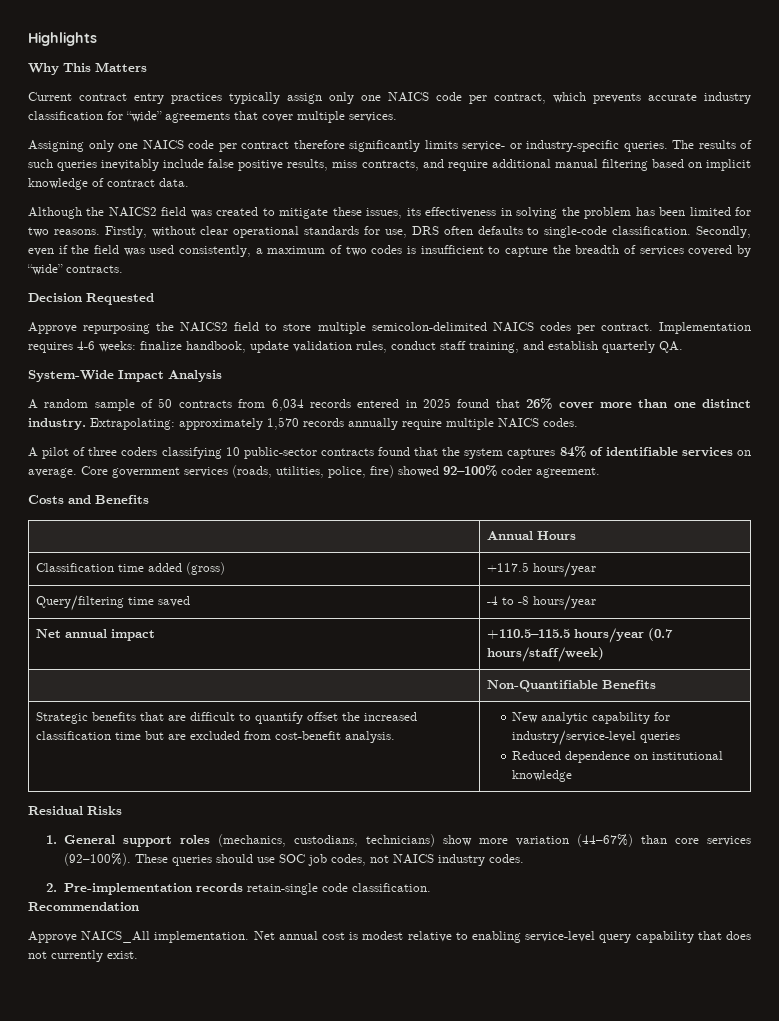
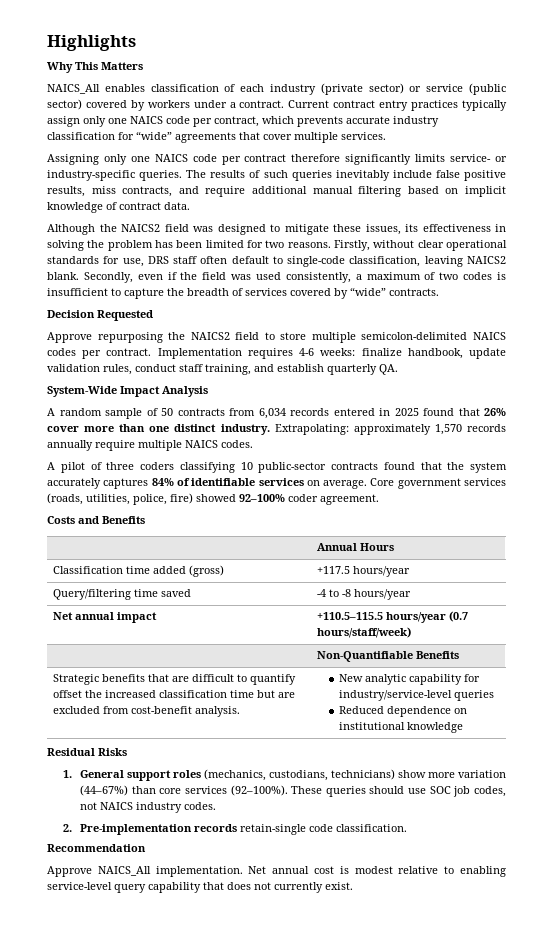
(147, 67) none -> [47,83,507,95] [47,99,285,111] NAICS_All enables classification of each industry (private sector) or service (public sector) covered by workers under a contract.
[216,207,259,216] created -> [217,224,266,235] designed
[443,226,692,238] often defaults to single-code classification. -> [173,256,506,267] [47,272,79,280] staff often default to single-code classification, leaving NAICS2 blank.
(504, 453) none -> [47,478,101,489] accurately

